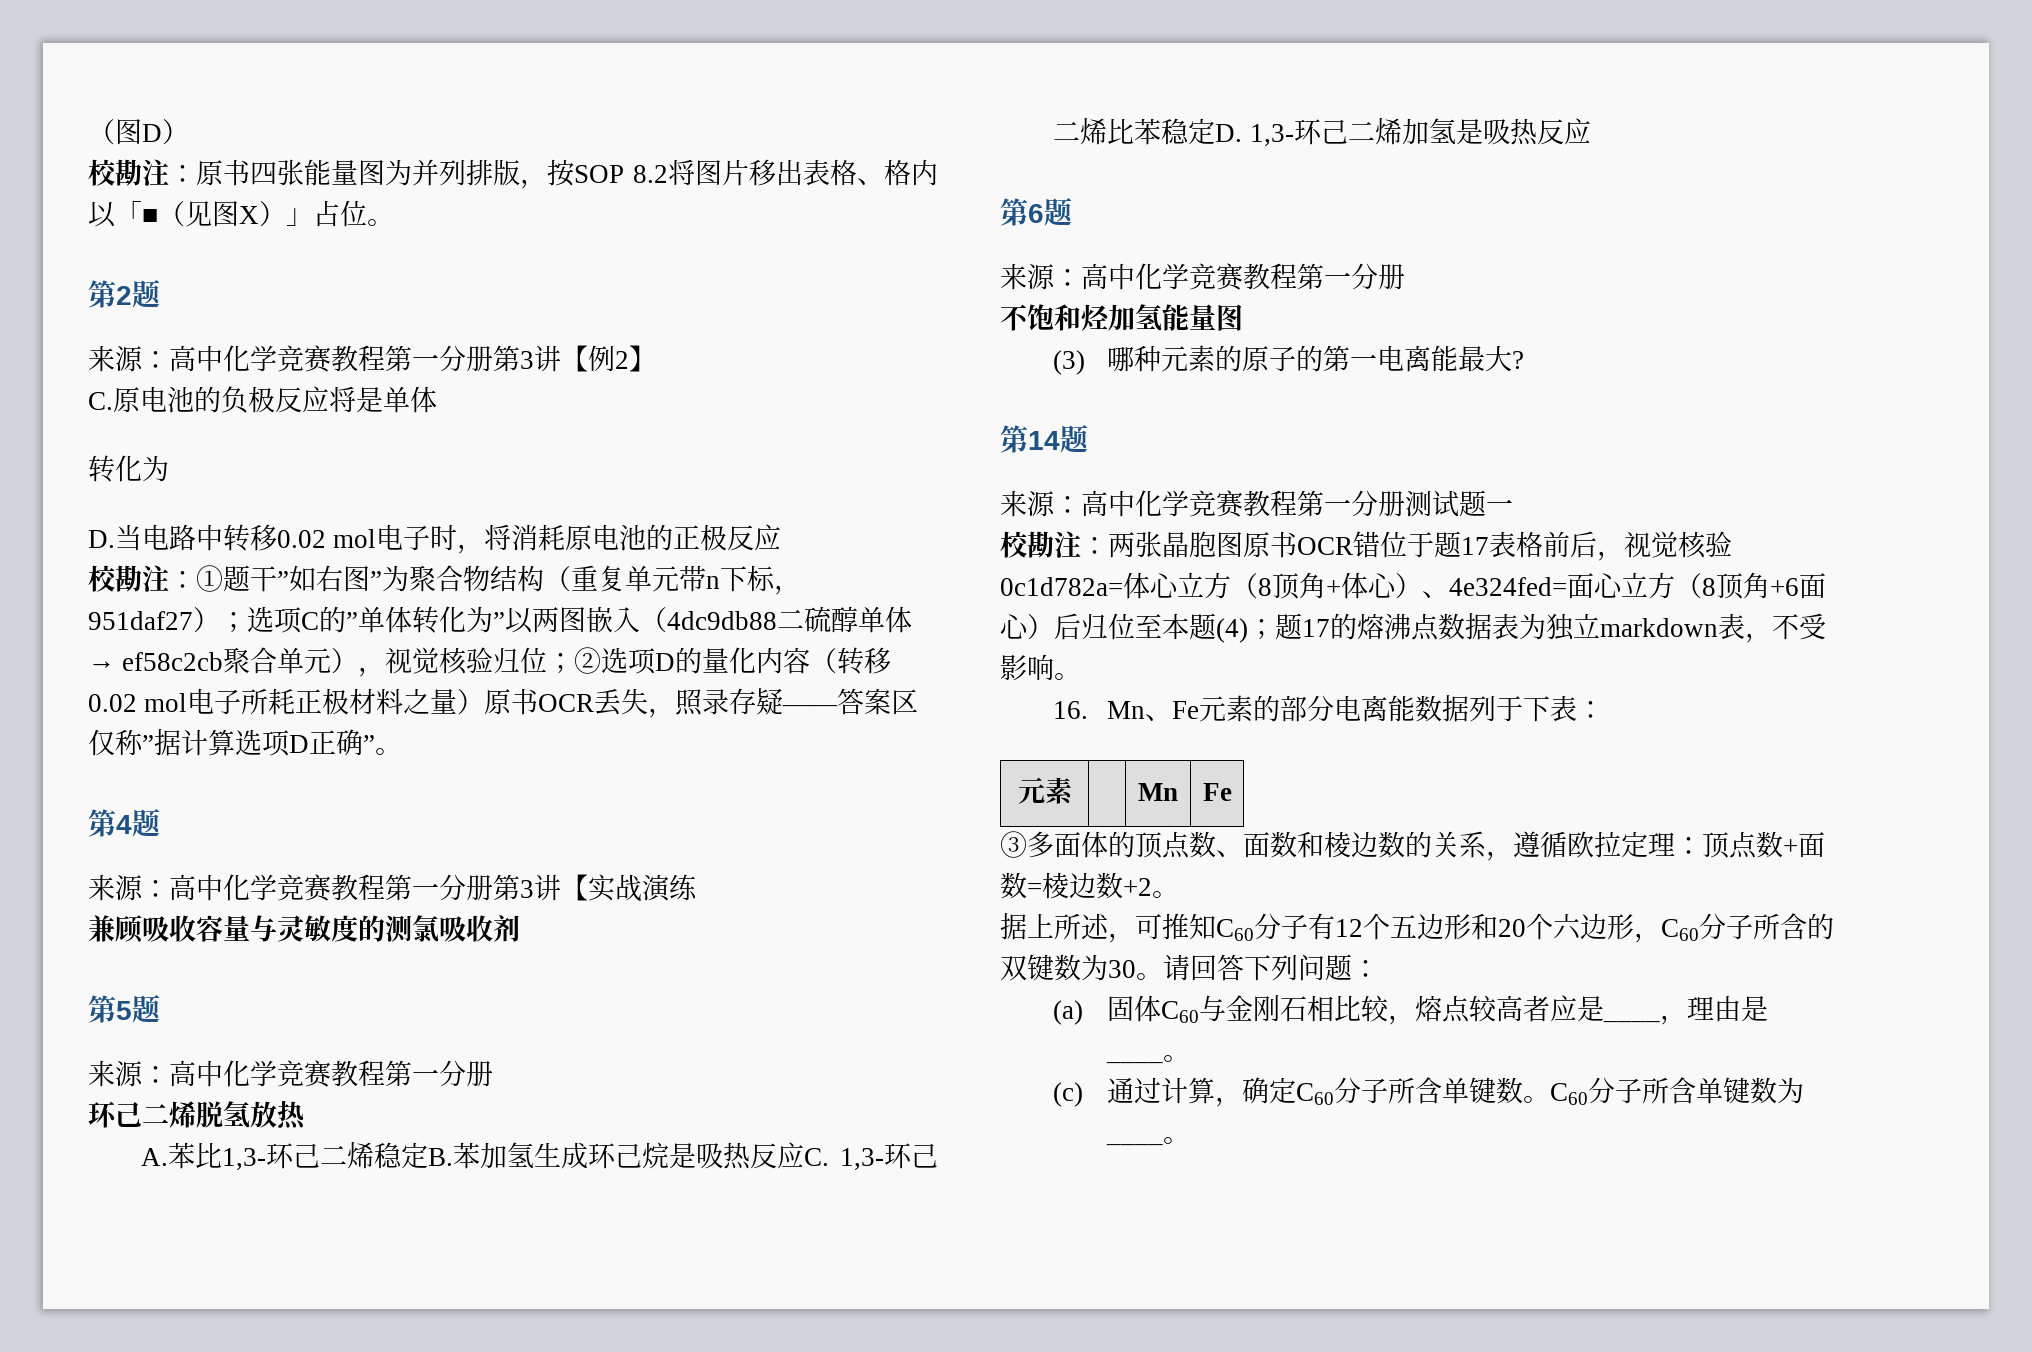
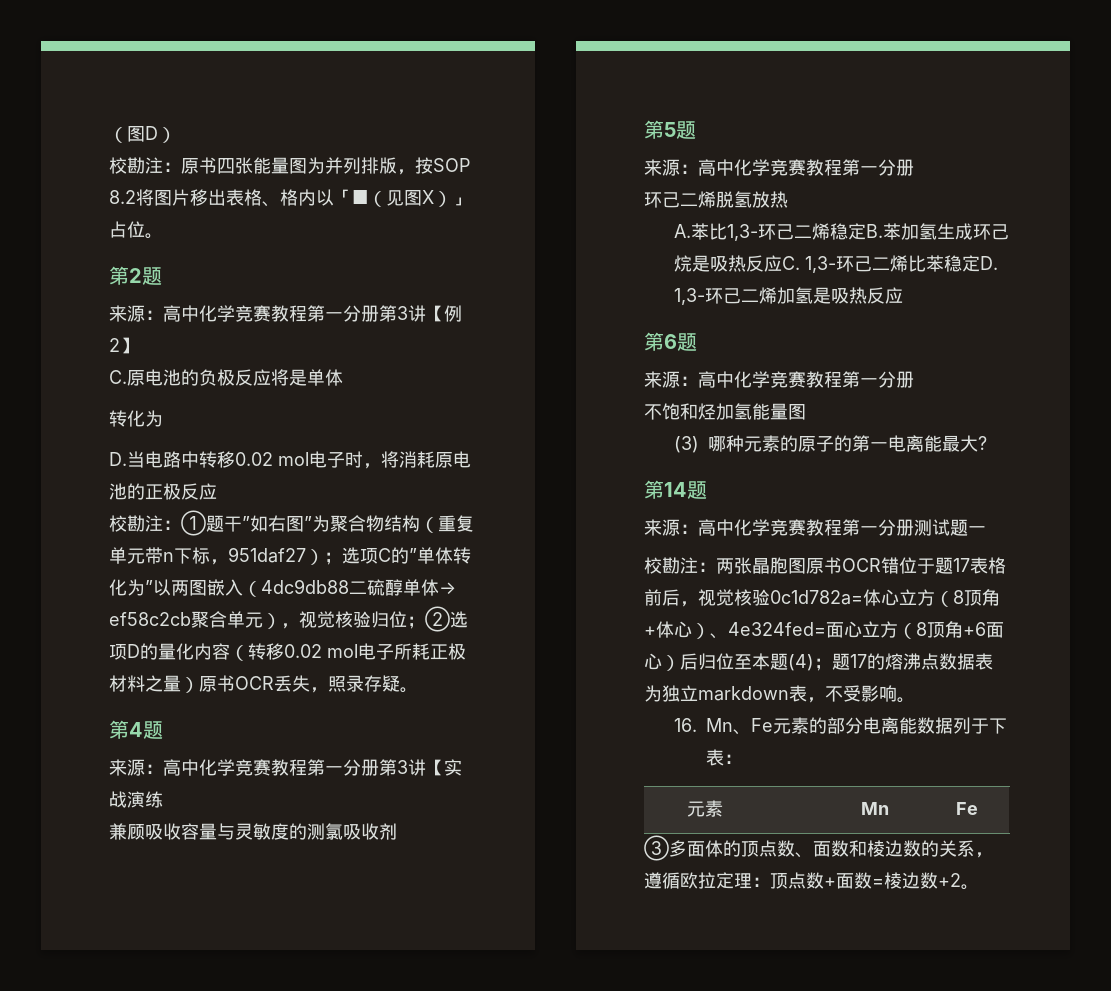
[782,688,919,715] [88,729,375,757] ——答案区仅称”据计算选项D正确” -> (400, 683) none
[1000,913,1834,943] [1000,954,1379,981] [1053,995,1768,1025] [1105,1055,1190,1064] [1053,1077,1804,1107] [1105,1137,1190,1146] // 据上所述，可推知C60分子有12个五边形和20个六边形，C60分子所含的双键数为30。请回答下列问题： // (a)固体C60与金刚石相比较，熔点较高者应是____，理由是____。 // (c)通过计算，确定C60分子所含单键数。C60分子所含单键数为____。 -> (979, 887) none

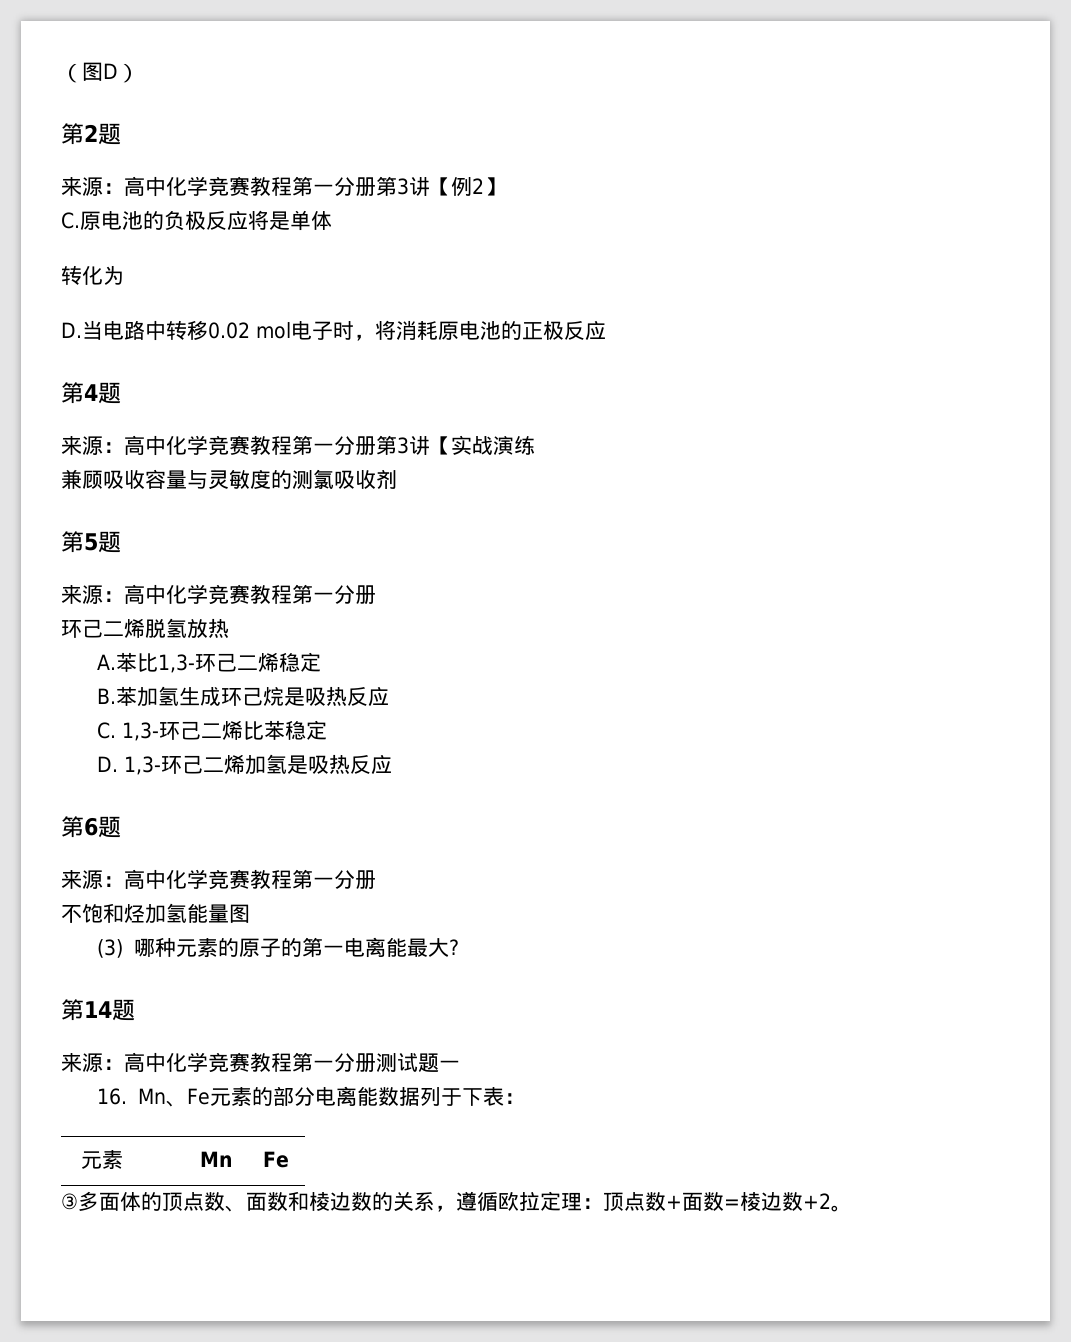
[109,157,471,175] [109,189,470,207] [109,221,163,239] // 校勘注：原书四张能量图为并列排版，按SOP 8.2将图片移出表格、格内以「■（见图X）」占位。 -> (139, 73) none
[109,510,474,536] [109,547,471,565] [109,579,456,597] [109,606,468,632] [109,643,466,661] [109,675,418,693] // 校勘注：①题干”如右图”为聚合物结构（重复单元带n下标，951daf27）；选项C的”单体转化为”以两图嵌入（4dc9db88二硫醇单体→ ef58c2cb聚合单元），视觉核验归位；②选项D的量化内容（转移0.02 mol电子所耗正极材料之量）原书OCR丢失，照录存疑。 -> (606, 330) none
(867, 231) none -> (322, 662) //
(783, 263) none -> (390, 696) //
(981, 263) none -> (328, 730) //
[644,557,1006,574] [644,589,1000,607] [644,621,1004,639] [644,653,993,671] [644,685,915,703] // 校勘注：两张晶胞图原书OCR错位于题17表格前后，视觉核验0c1d782a=体心立方（8顶角+体心）、4e324fed=面心立方（8顶角+6面心）后归位至本题(4)；题17的熔沸点数据表为独立markdown表，不受影响。 -> (460, 1065) none

